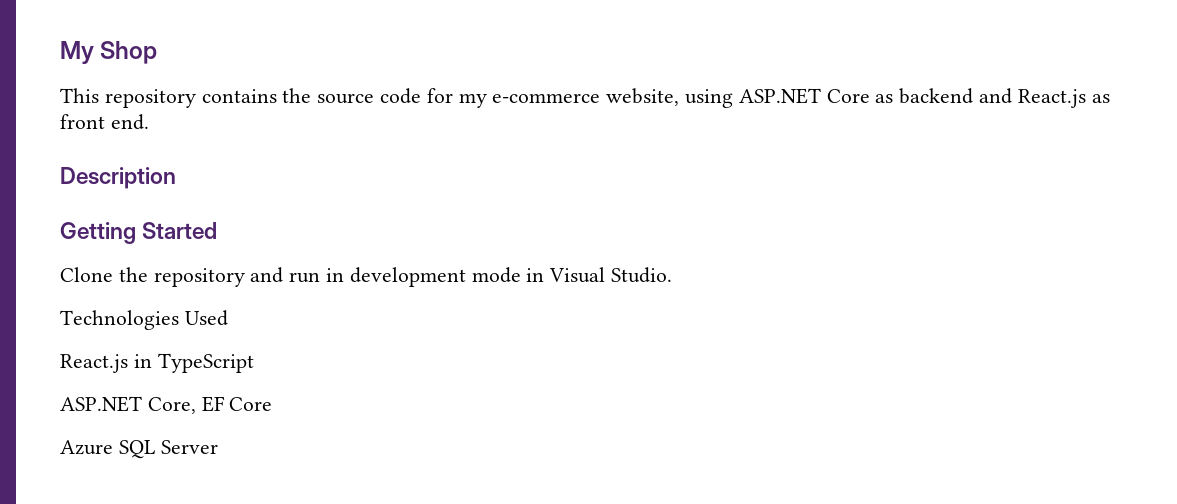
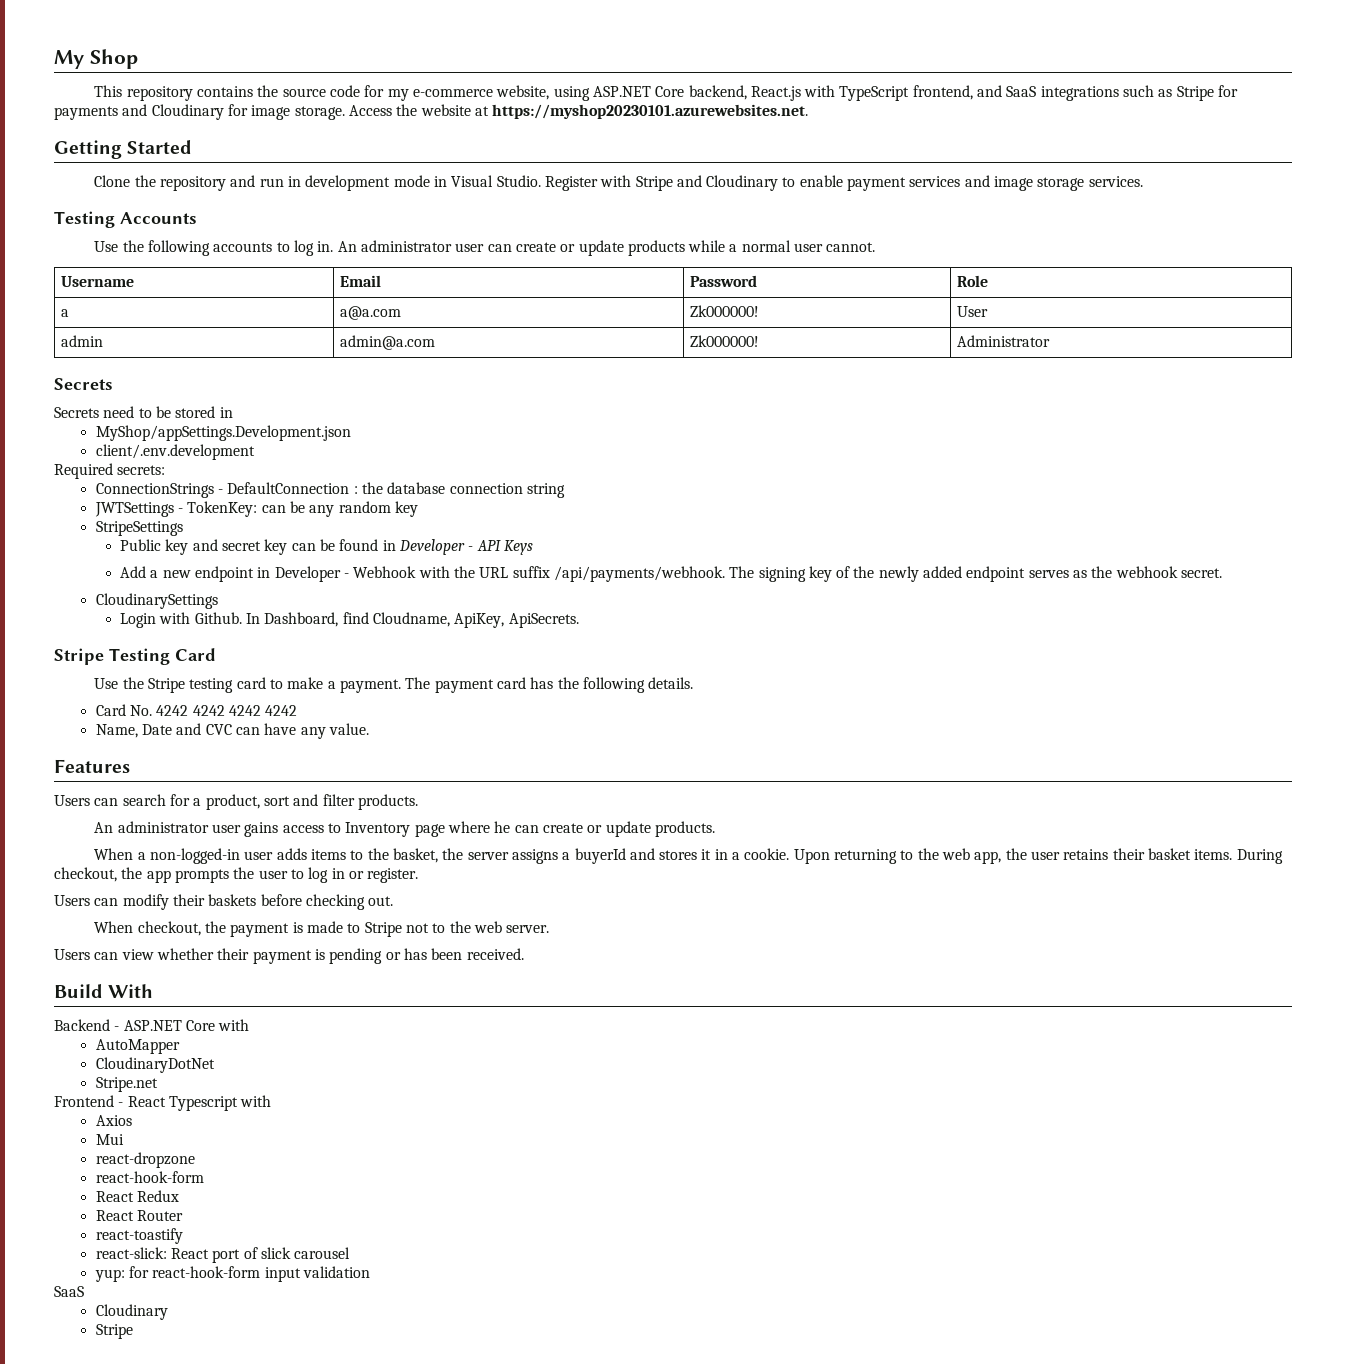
[875,88,1110,108] [60,114,149,130] [60,167,176,189] as backend and React.js as front end. // Description -> [688,85,1239,101] [54,104,809,120] backend, React.js with TypeScript frontend, and SaaS integrations such as Stripe for payments and Cloudinary for image storage. Access the website at https://myshop20230101.azurewebsites.net.
[60,310,228,330] [60,353,254,373] [60,396,273,414] [60,440,218,459] // Technologies Used // React.js in TypeScript // ASP.NET Core, EF Core // Azure SQL Server -> [544,175,1143,191] [54,211,197,228] [94,240,876,256] [60,276,134,287] [339,275,381,287] [689,275,757,287] [956,275,988,287] [60,309,69,317] [339,306,401,320] [689,305,759,317] [956,306,988,317] [60,335,103,347] [339,335,435,350] [689,335,759,347] [956,335,1050,347] [54,378,113,390] [54,406,233,418] [95,425,351,441] [95,444,255,460] [54,463,166,479] [95,482,566,498] [94,501,419,517] [95,521,183,536] [120,539,533,555] [120,566,1223,582] [95,593,218,609] [120,612,579,628] [54,648,216,665] [94,677,694,693] [95,704,298,716] [95,723,370,739] [54,759,130,773] [54,794,418,810] [94,821,715,837] [94,848,1283,864] [54,867,419,883] [54,894,394,910] [94,921,550,937] [54,948,524,964] [54,984,154,998] [54,1019,250,1031] [95,1039,180,1054] [95,1057,215,1073] [95,1077,158,1092] [54,1095,272,1111] [95,1115,132,1126] [95,1134,124,1145] [95,1152,195,1168] [95,1171,204,1183] [95,1190,180,1202] [95,1210,184,1221] [95,1228,183,1244] [95,1247,351,1263] [94,1266,371,1282] [54,1286,84,1297] [95,1304,168,1320] [95,1324,133,1339] Register with Stripe and Cloudinary to enable payment services and image storage services. // Testing Accounts // Use the following accounts to log in. An administrator user can create or update products while a normal user cannot. // Username | Email | Password | Role // a | a@a.com | Zk000000! | User // admin | admin@a.com | Zk000000! | Administrator // Secrets // Secrets need to be stored in // MyShop/appSettings.Development.json // client/.env.development // Required secrets: // ConnectionStrings - DefaultConnection : the database connection string // JWTSettings - TokenKey: can be any random key // StripeSettings // Public key and secret key can be found in Developer - API Keys // Add a new endpoint in Developer - Webhook with the URL suffix /api/payments/webhook. The signing key of the newly added endpoint serves as the webhook secret. // CloudinarySettings // Login with Github. In Dashboard, find Cloudname, ApiKey, ApiSecrets. // Stripe Testing Card // Use the Stripe testing card to make a payment. The payment card has the following details. // Card No. 4242 4242 4242 4242 // Name, Date and CVC can have any value. // Features // Users can search for a product, sort and filter products. // An administrator user gains access to Inventory page where he can create or update products. // When a non-logged-in user adds items to the basket, the server assigns a buyerId and stores it in a cookie. Upon returning to the web app, the user retains their basket items. During checkout, the app prompts the user to log in or register. // Users can modify their baskets before checking out. // When checkout, the payment is made to Stripe not to the web server. // Users can view whether their payment is pending or has been received. // Build With // Backend - ASP.NET Core with // AutoMapper // CloudinaryDotNet // Stripe.net // Frontend - React Typescript with // Axios // Mui // react-dropzone // react-hook-form // React Redux // React Router // react-toastify // react-slick: React port of slick carousel // yup: for react-hook-form input validation // SaaS // Cloudinary // Stripe

